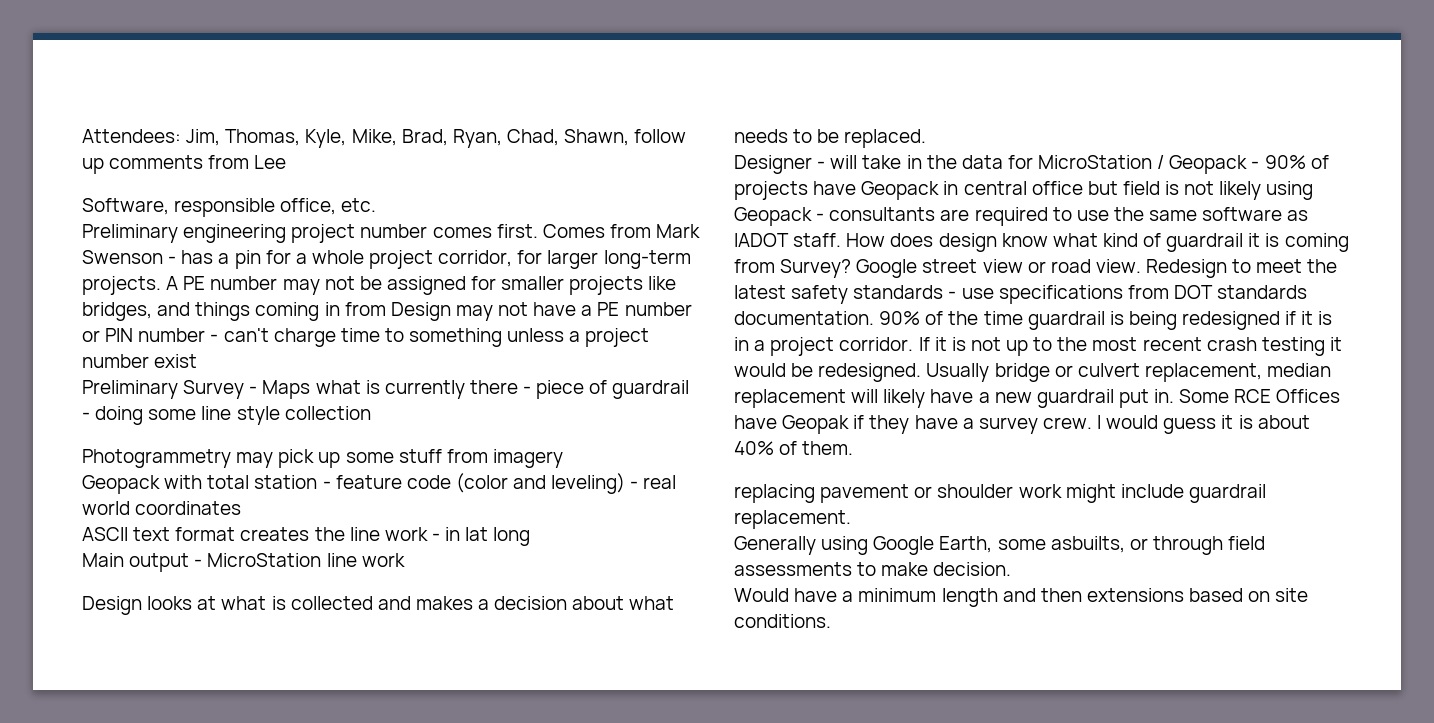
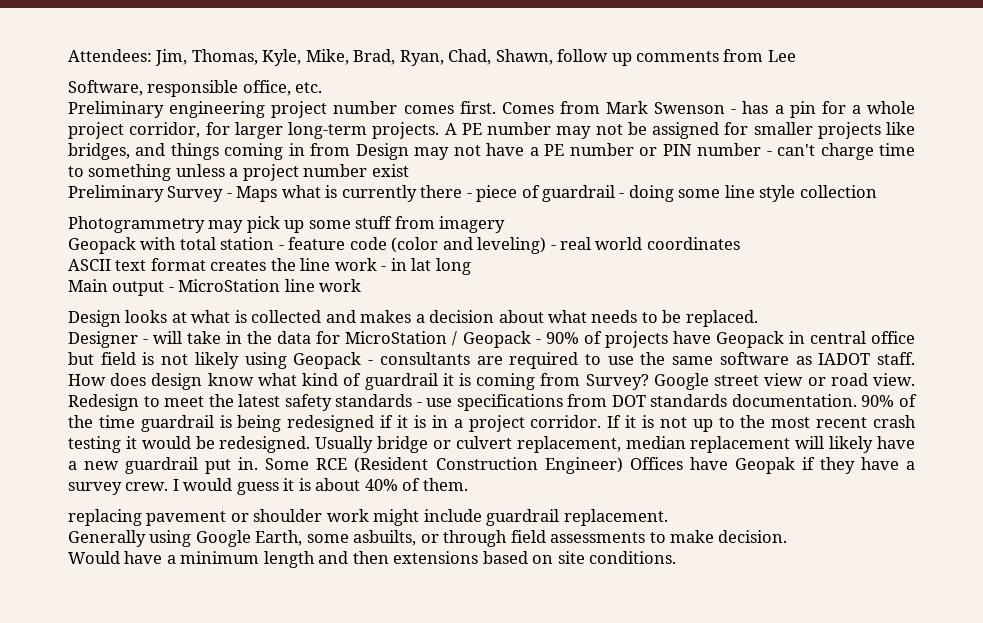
(1272, 396) none -> [354,457,623,474] (Resident Construction Engineer)

